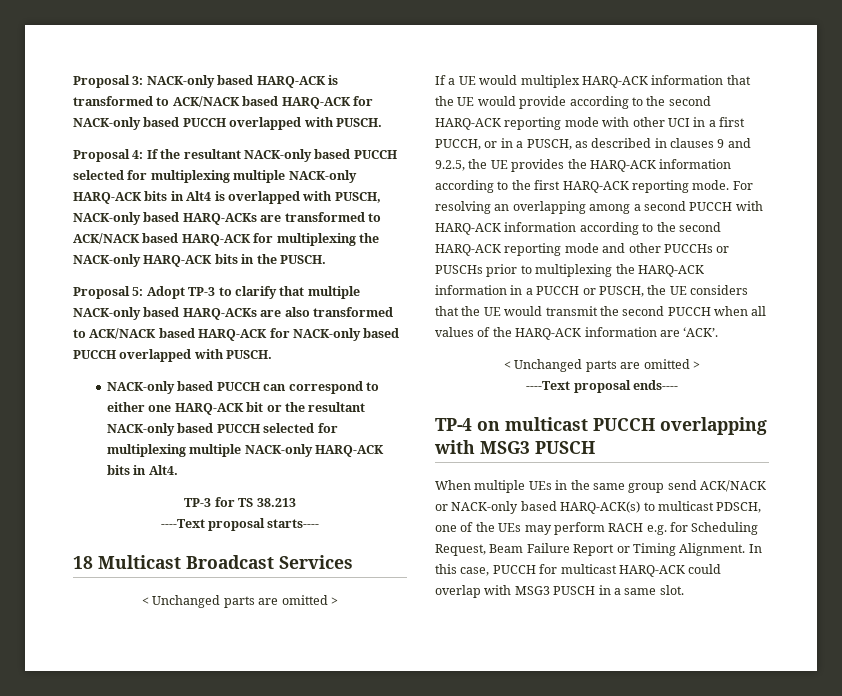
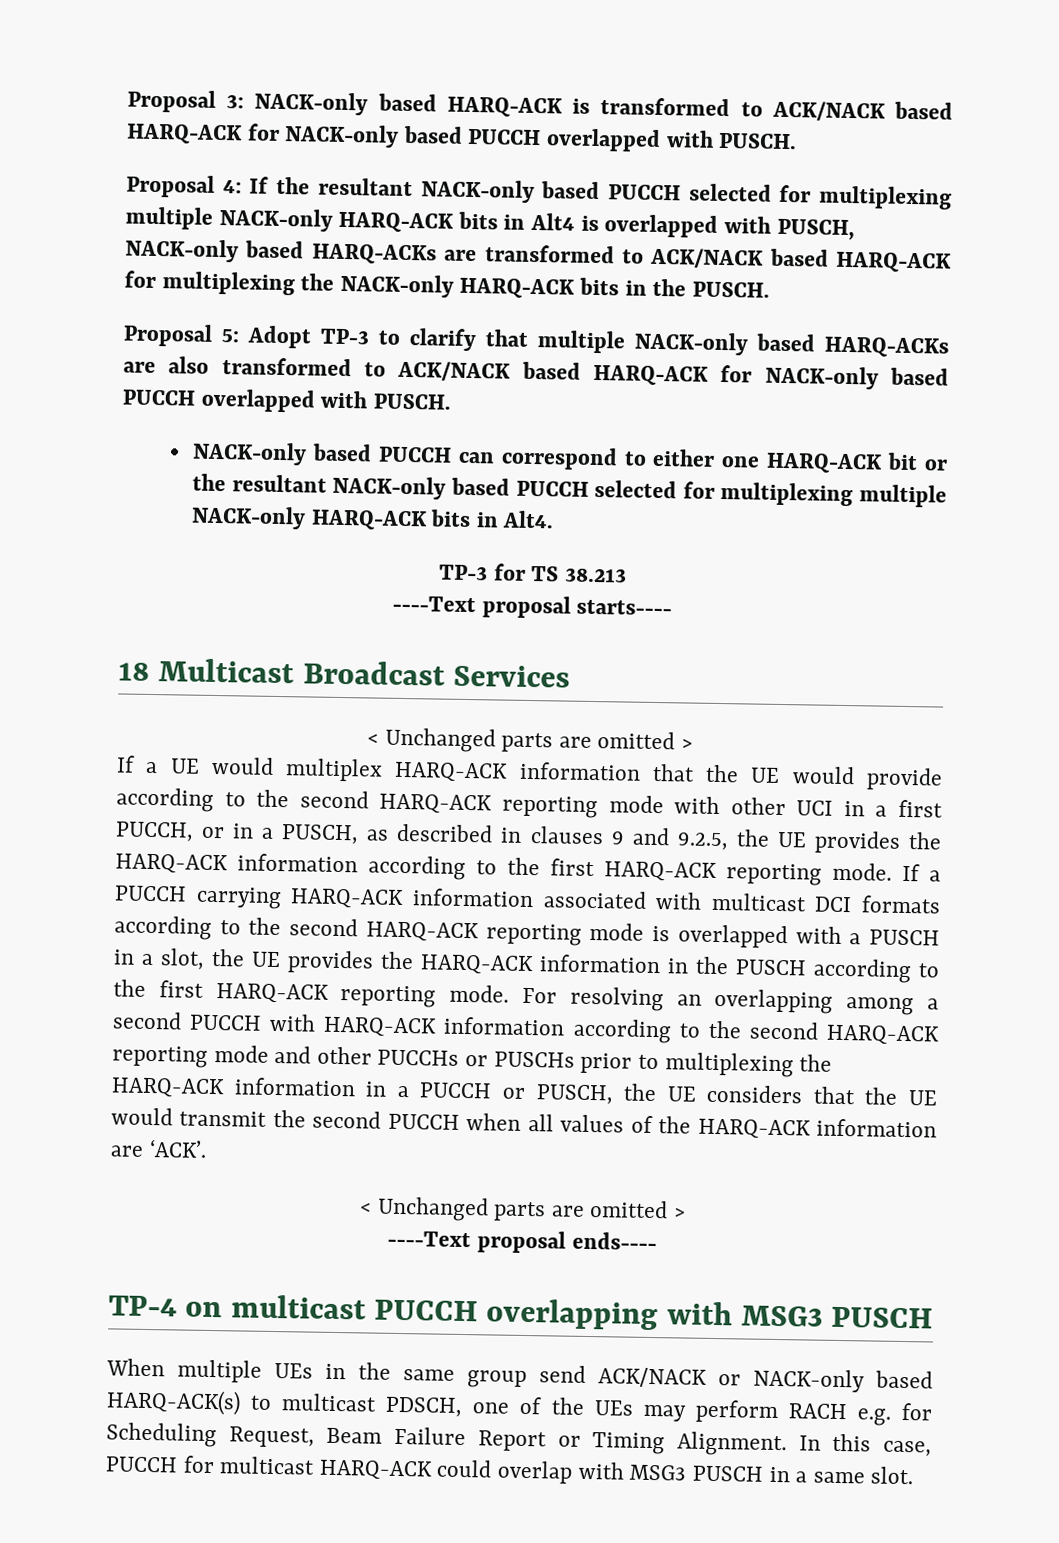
(730, 185) none -> [902,863,941,882] [114,885,941,914] [114,915,941,949] [113,948,940,984] [113,979,510,1008] If a PUCCH carrying HARQ-ACK information associated with multicast DCI formats according to the second HARQ-ACK reporting mode is overlapped with a PUSCH in a slot, the UE provides the HARQ-ACK information in the PUSCH according to the first HARQ-ACK reporting mode.

